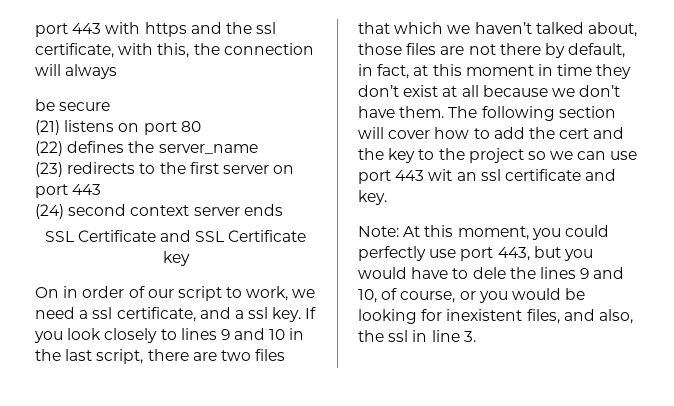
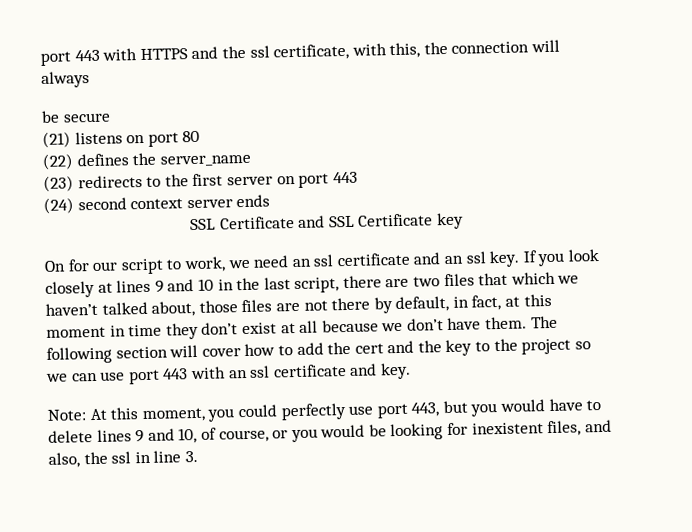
[35,22,187,37] port 443 with https -> [40,48,188,66] port 443 with HTTPS
[63,286,145,298] in order of -> [67,259,90,272] for
[79,307,244,322] a ssl certificate, and a -> [291,252,464,268] an ssl certificate and an
[160,329,177,340] to -> [97,282,113,293] at
[428,169,453,181] wit -> [189,366,226,380] with
[472,267,536,279] dele the -> [48,430,93,443] delete

